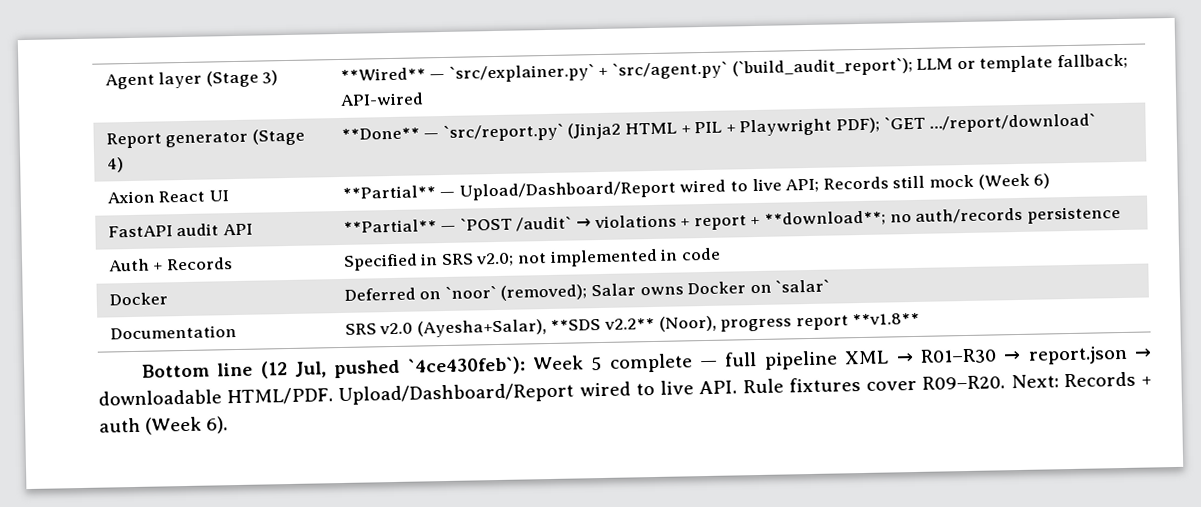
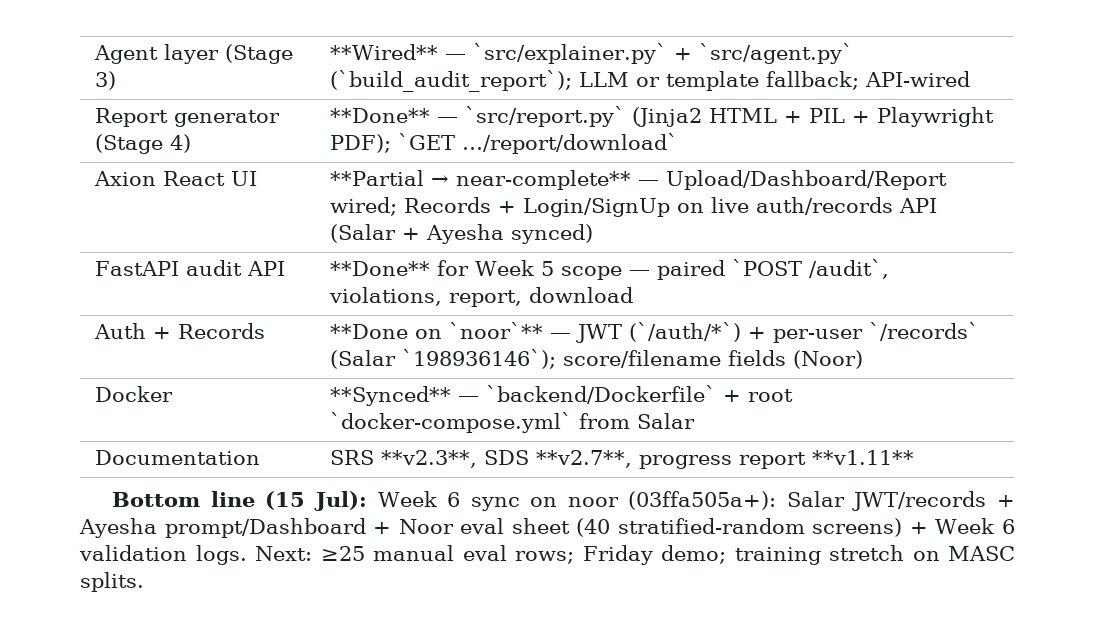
[341,173,1051,201] [107,223,253,238] [342,206,1121,233] [108,257,233,272] [342,247,721,271] [108,292,168,306] [343,279,831,301] [109,325,237,340] [344,315,717,338] **Partial** — Upload/Dashboard/Report wired to live API; Records still mock (Week 6) // FastAPI audit API | **Partial** — `POST /audit` → violations + report + **download**; no auth/records persistence // Auth + Records | Specified in SRS v2.0; not implemented in code // Docker | Deferred on `noor` (removed); Salar owns Docker on `salar` // Documentation | SRS v2.0 (Ayesha+Salar), **SDS v2.2** (Noor), -> [330,170,948,190] [330,197,938,217] [330,224,594,244] [95,260,286,276] [330,259,890,280] [329,287,634,307] [94,323,266,339] [330,322,980,343] [330,349,864,369] [95,386,174,402] [330,385,794,406] [330,412,696,433] [95,450,261,465] [330,450,633,468] **Partial → near-complete** — Upload/Dashboard/Report wired; Records + Login/SignUp on live auth/records API (Salar + Ayesha synced) // FastAPI audit API | **Done** for Week 5 scope — paired `POST /audit`, violations, report, download // Auth + Records | **Done on `noor`** — JWT (`/auth/*`) + per-user `/records` (Salar `198936146`); score/filename fields (Noor) // Docker | **Synced** — `backend/Dockerfile` + root `docker-compose.yml` from Salar // Documentation | SRS **v2.3**, SDS **v2.7**,
[852,312,921,326] **v1.8** -> [812,450,915,465] **v1.11**
[260,345,1152,379] [98,371,1153,406] [99,416,229,435] (12 Jul, pushed `4ce430feb`): Week 5 complete — full pipeline XML → R01–R30 → report.json → downloadable HTML/PDF. Upload/Dashboard/Report wired to live API. Rule fixtures cover R09–R20. Next: Records + auth (Week 6). -> [265,491,1016,511] [79,518,1016,538] [79,545,1015,565] [80,572,144,592] (15 Jul): Week 6 sync on noor (03ffa505a+): Salar JWT/records + Ayesha prompt/Dashboard + Noor eval sheet (40 stratified-random screens) + Week 6 validation logs. Next: ≥25 manual eval rows; Friday demo; training stretch on MASC splits.

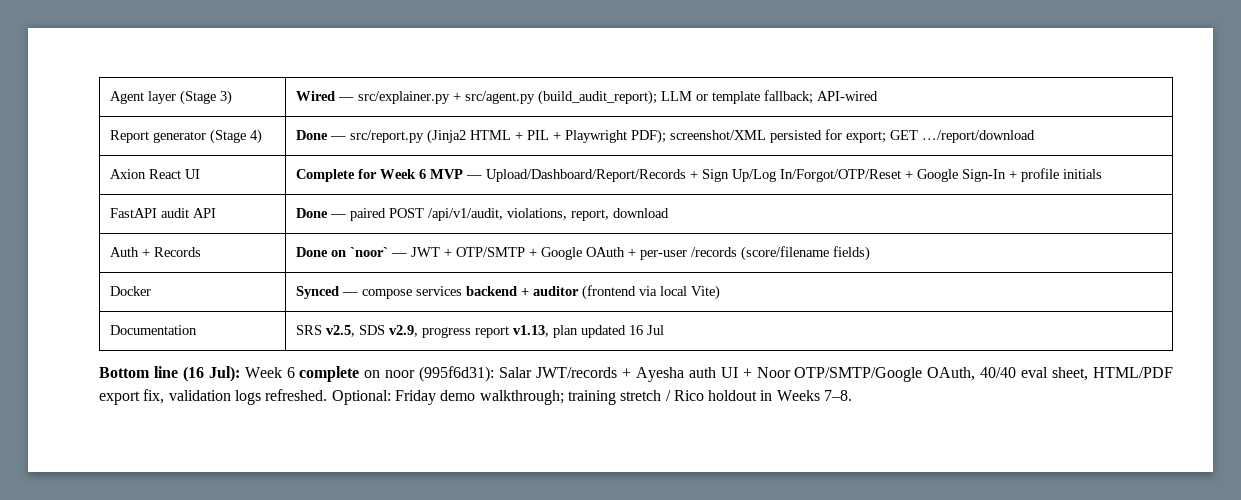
[330,43,854,64] [330,70,573,92] **Wired** — `src/explainer.py` + `src/agent.py` (`build_audit_report`); -> [296,90,658,105] Wired — src/explainer.py + src/agent.py (build_audit_report);
[330,106,626,127] **Done** — `src/report.py` -> [296,130,425,143] Done — src/report.py
[398,133,679,154] [94,171,258,186] [330,170,948,190] [330,197,938,217] [330,224,594,244] [95,260,286,276] [330,259,890,280] `GET …/report/download` // Axion React UI | **Partial → near-complete** — Upload/Dashboard/Report wired; Records + Login/SignUp on live auth/records API (Salar + Ayesha synced) // FastAPI audit API | **Done** for Week 5 scope — paired `POST /audit`, -> [670,129,1036,143] [110,169,201,179] [296,168,1103,182] [110,208,217,218] [296,208,504,221] screenshot/XML persisted for export; GET …/report/download // Axion React UI | Complete for Week 6 MVP — Upload/Dashboard/Report/Records + Sign Up/Log In/Forgot/OTP/Reset + Google Sign-In + profile initials // FastAPI audit API | Done — paired POST /api/v1/audit,
[330,322,980,343] [330,349,864,369] [95,386,174,402] [330,385,794,406] [330,412,696,433] [95,450,261,465] [330,450,915,469] **Done on `noor`** — JWT (`/auth/*`) + per-user `/records` (Salar `198936146`); score/filename fields (Noor) // Docker | **Synced** — `backend/Dockerfile` + root `docker-compose.yml` from Salar // Documentation | SRS **v2.3**, SDS **v2.7**, progress report **v1.11** -> [296,246,871,261] [110,286,152,296] [296,285,721,300] [110,325,198,335] [296,325,665,338] Done on `noor` — JWT + OTP/SMTP + Google OAuth + per-user /records (score/filename fields) // Docker | Synced — compose services backend + auditor (frontend via local Vite) // Documentation | SRS v2.5, SDS v2.9, progress report v1.13, plan updated 16 Jul
[265,491,306,510] (15 -> [182,366,204,382] (16
[470,497,520,511] sync -> [299,366,360,382] complete
[628,491,777,510] (03ffa505a+): -> [419,366,495,382] (995f6d31):
[164,518,1016,538] [79,545,1015,565] [80,572,144,592] prompt/Dashboard + Noor eval sheet (40 stratified-random screens) + Week 6 validation logs. Next: ≥25 manual eval rows; Friday demo; training stretch on MASC splits. -> [688,367,1173,382] [99,389,853,405] auth UI + Noor OTP/SMTP/Google OAuth, 40/40 eval sheet, HTML/PDF export fix, validation logs refreshed. Optional: Friday demo walkthrough; training stretch / Rico holdout in Weeks 7–8.

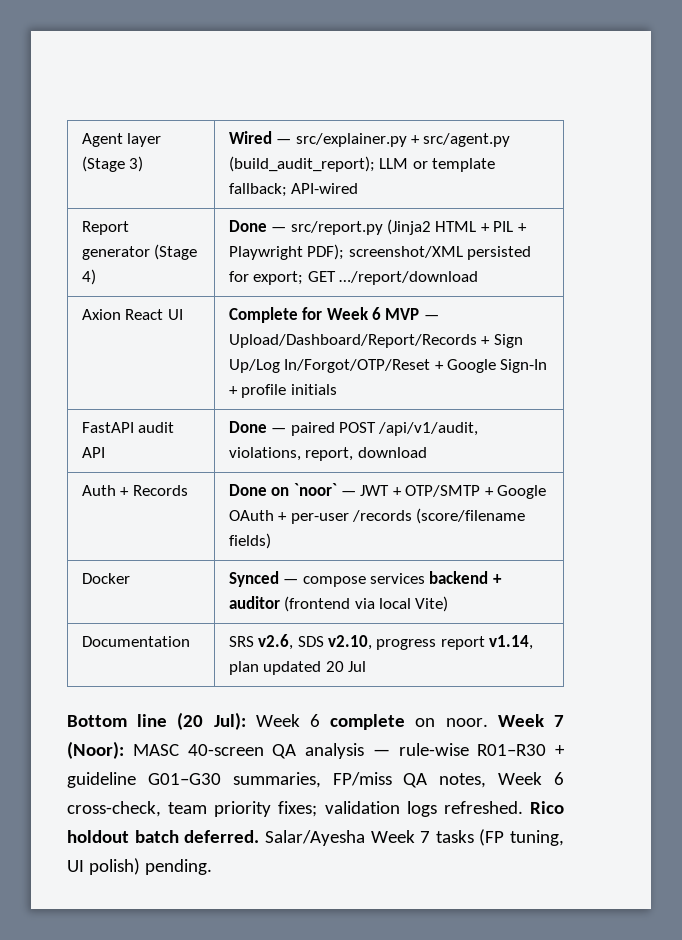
[326,325,419,337] v2.5, SDS v2.9, -> [258,634,373,650] v2.6, SDS v2.10,
[513,325,550,337] v1.13, -> [489,635,534,650] v1.14,
[629,325,644,335] 16 -> [325,661,344,672] 20
[182,366,204,382] (16 -> [177,712,204,730] (20
[385,366,1173,382] [99,389,853,405] noor (995f6d31): Salar JWT/records + Ayesha auth UI + Noor OTP/SMTP/Google OAuth, 40/40 eval sheet, HTML/PDF export fix, validation logs refreshed. Optional: Friday demo walkthrough; training stretch / Rico holdout in Weeks 7–8. -> [445,714,564,727] [67,741,565,759] [67,772,564,788] [67,801,564,817] [67,829,564,846] [67,858,212,875] noor. Week 7 (Noor): MASC 40-screen QA analysis — rule-wise R01–R30 + guideline G01–G30 summaries, FP/miss QA notes, Week 6 cross-check, team priority fixes; validation logs refreshed. Rico holdout batch deferred. Salar/Ayesha Week 7 tasks (FP tuning, UI polish) pending.

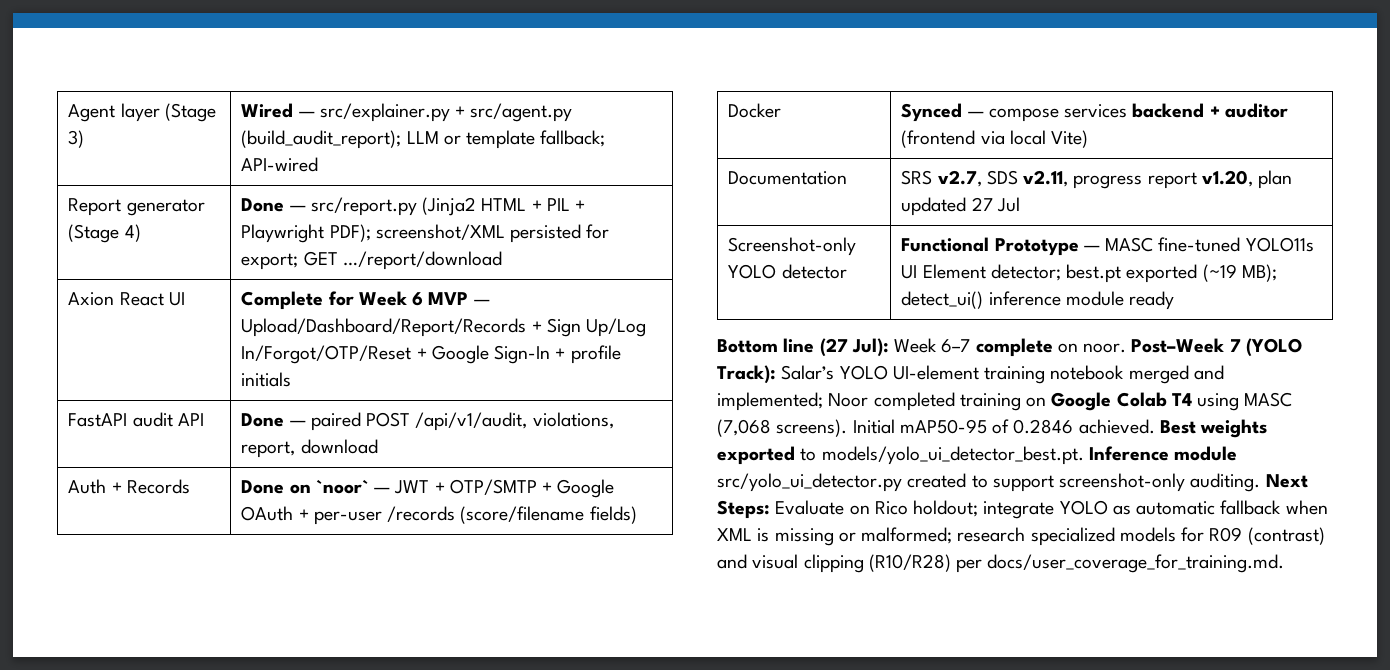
[258,634,373,650] v2.6, SDS v2.10, -> [937,170,1069,187] v2.7, SDS v2.11,
[489,635,534,650] v1.14, -> [1201,170,1253,187] v1.20,
[325,661,344,672] 20 -> [971,197,993,211] 27
(367, 666) none -> [728,237,857,256] [728,264,847,279] [901,237,1314,256] [901,264,1277,283] [901,291,1175,310] // Screenshot-only YOLO detector | Functional Prototype — MASC fine-tuned YOLO11s UI Element detector; best.pt exported (~19 MB); detect_ui() inference module ready
[177,712,204,730] (20 -> [819,338,848,357] (27
[310,714,320,727] 6 -> [941,339,971,353] 6–7
[497,714,564,727] [67,741,565,759] [67,772,564,788] [67,801,564,817] [67,829,564,846] [67,858,212,875] Week 7 (Noor): MASC 40-screen QA analysis — rule-wise R01–R30 + guideline G01–G30 summaries, FP/miss QA notes, Week 6 cross-check, team priority fixes; validation logs refreshed. Rico holdout batch deferred. Salar/Ayesha Week 7 tasks (FP tuning, UI polish) pending. -> [1131,338,1302,357] [717,365,1224,384] [717,392,1293,411] [717,419,1268,438] [717,446,1238,465] [717,473,1308,492] [717,500,1328,519] [717,527,1325,546] [717,554,1285,573] Post–Week 7 (YOLO Track): Salar’s YOLO UI-element training notebook merged and implemented; Noor completed training on Google Colab T4 using MASC (7,068 screens). Initial mAP50-95 of 0.2846 achieved. Best weights exported to models/yolo_ui_detector_best.pt. Inference module src/yolo_ui_detector.py created to support screenshot-only auditing. Next Steps: Evaluate on Rico holdout; integrate YOLO as automatic fallback when XML is missing or malformed; research specialized models for R09 (contrast) and visual clipping (R10/R28) per docs/user_coverage_for_training.md.

